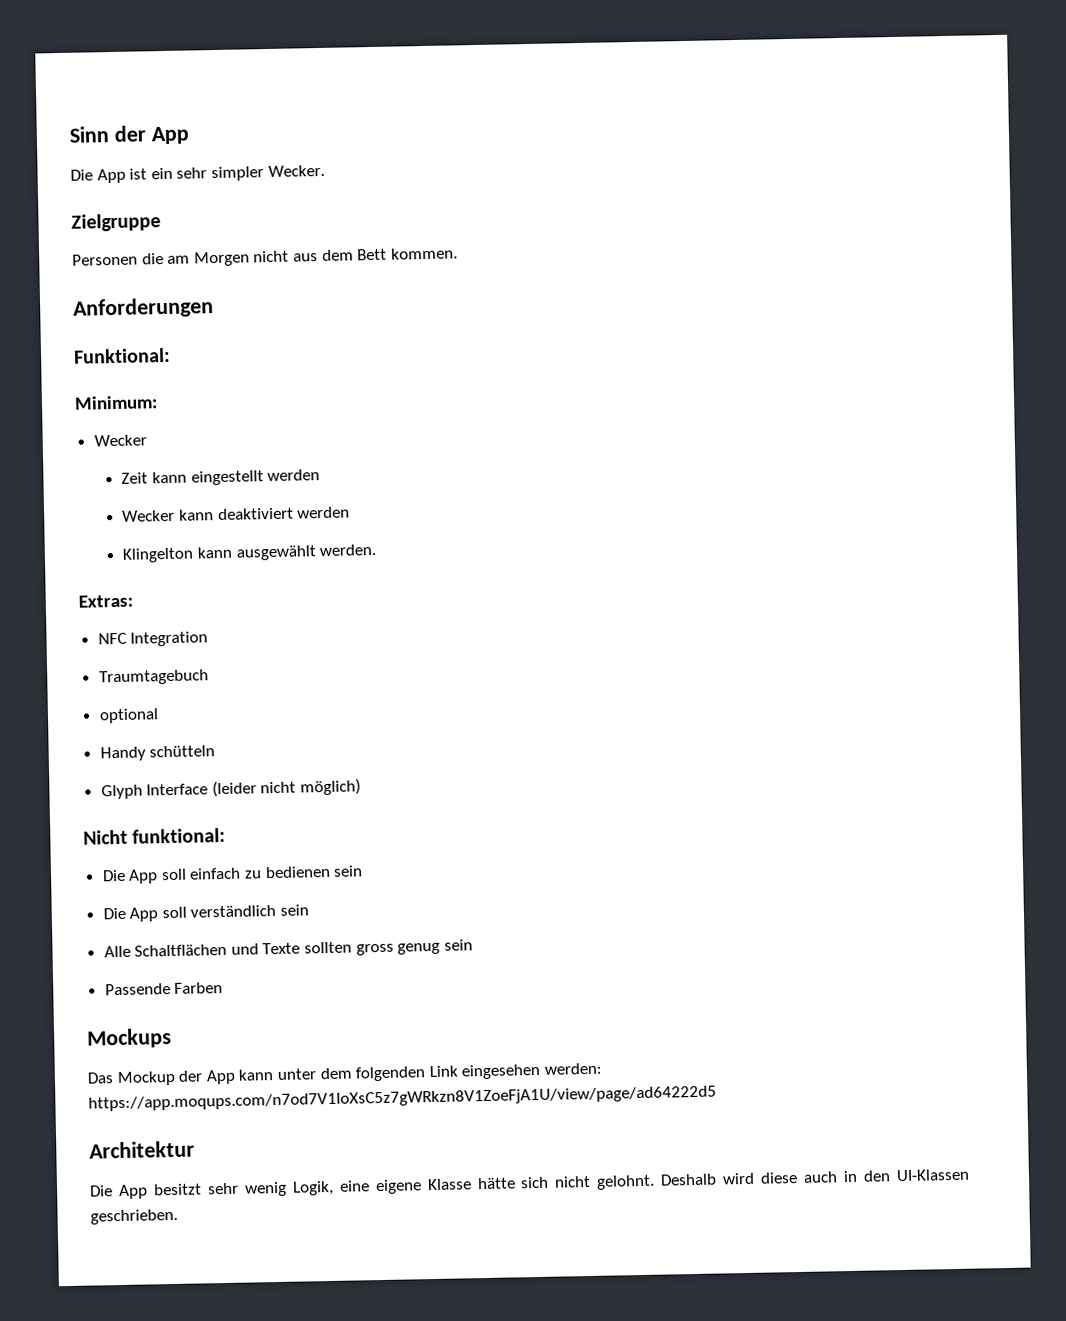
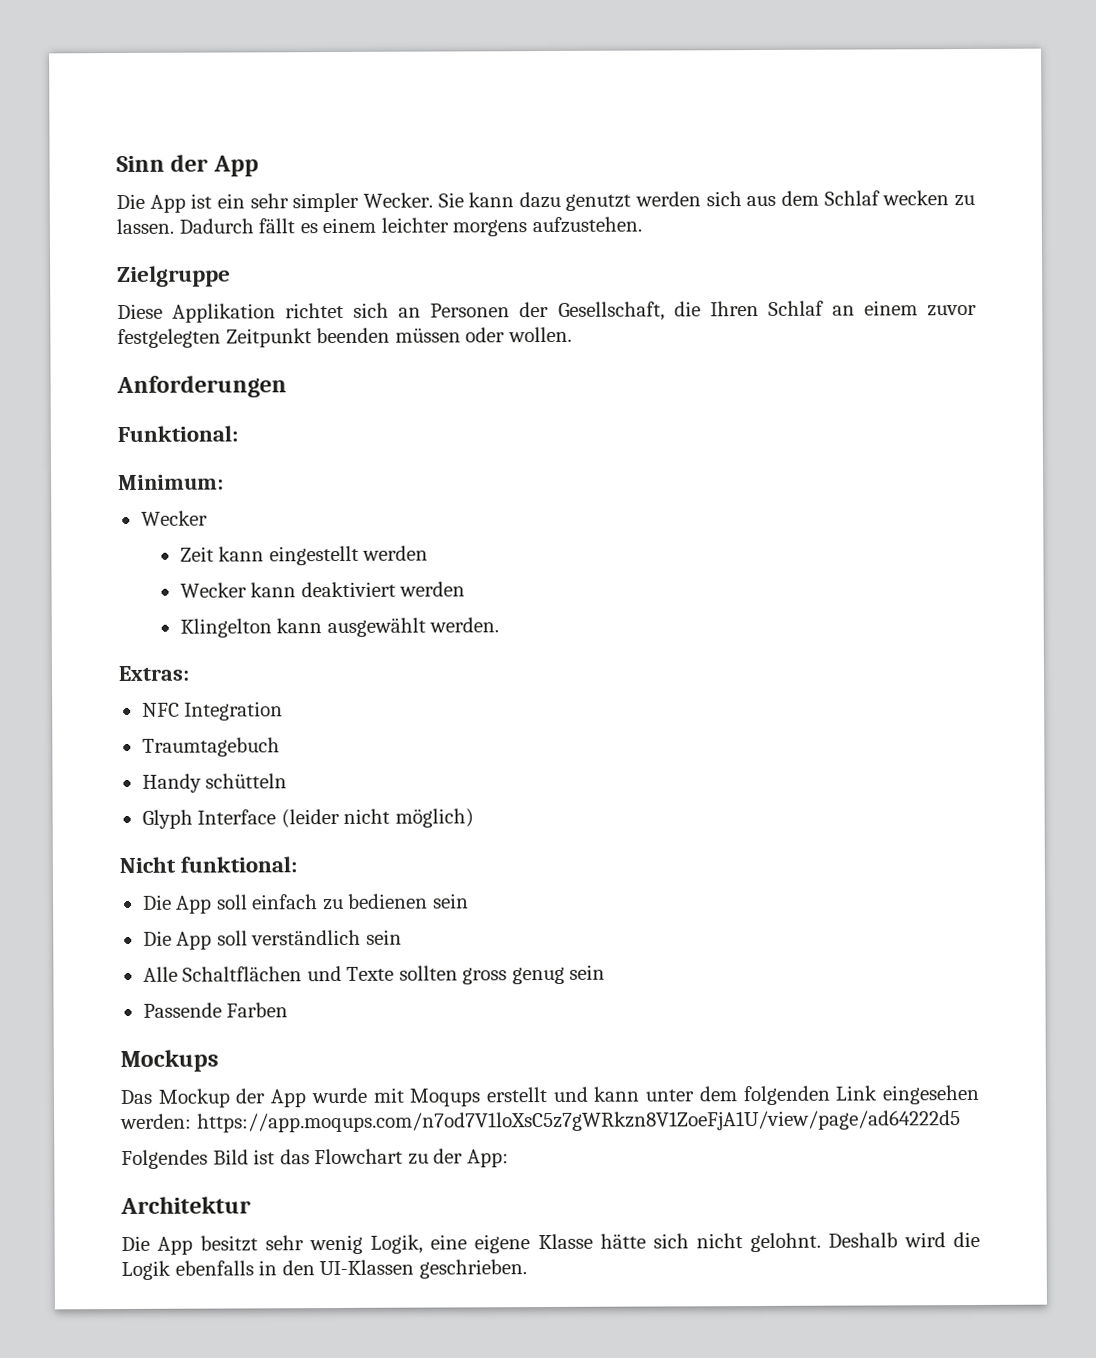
[71,213,161,232] [72,247,458,267] // Zielgruppe // Personen die am Morgen nicht aus dem Bett kommen. -> [437,190,975,211] [116,216,642,237] [117,265,231,288] [117,300,978,323] [117,326,572,349] Sie kann dazu genutzt werden sich aus dem Schlaf wecken zu lassen. Dadurch fällt es einem leichter morgens aufzustehen. // Zielgruppe // Diese Applikation richtet sich an Personen der Gesellschaft, die Ihren Schlaf an einem zuvor festgelegten Zeitpunkt beenden müssen oder wollen.
[98,708,159,724] // optional -> (280, 747) none
(236, 1077) none -> [310,1086,588,1107] wurde mit Moqups erstellt und
(717, 1098) none -> [121,1148,509,1170] // Folgendes Bild ist das Flowchart zu der App:
[760,1171,839,1184] diese auch -> [953,1231,981,1248] [121,1260,254,1281] die Logik ebenfalls

